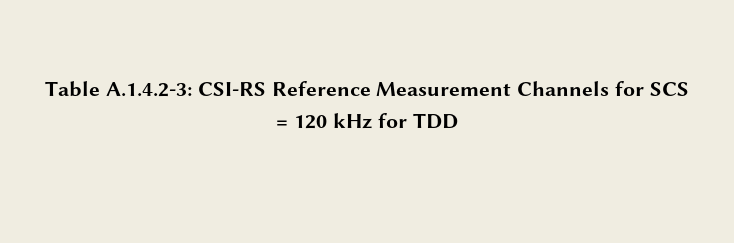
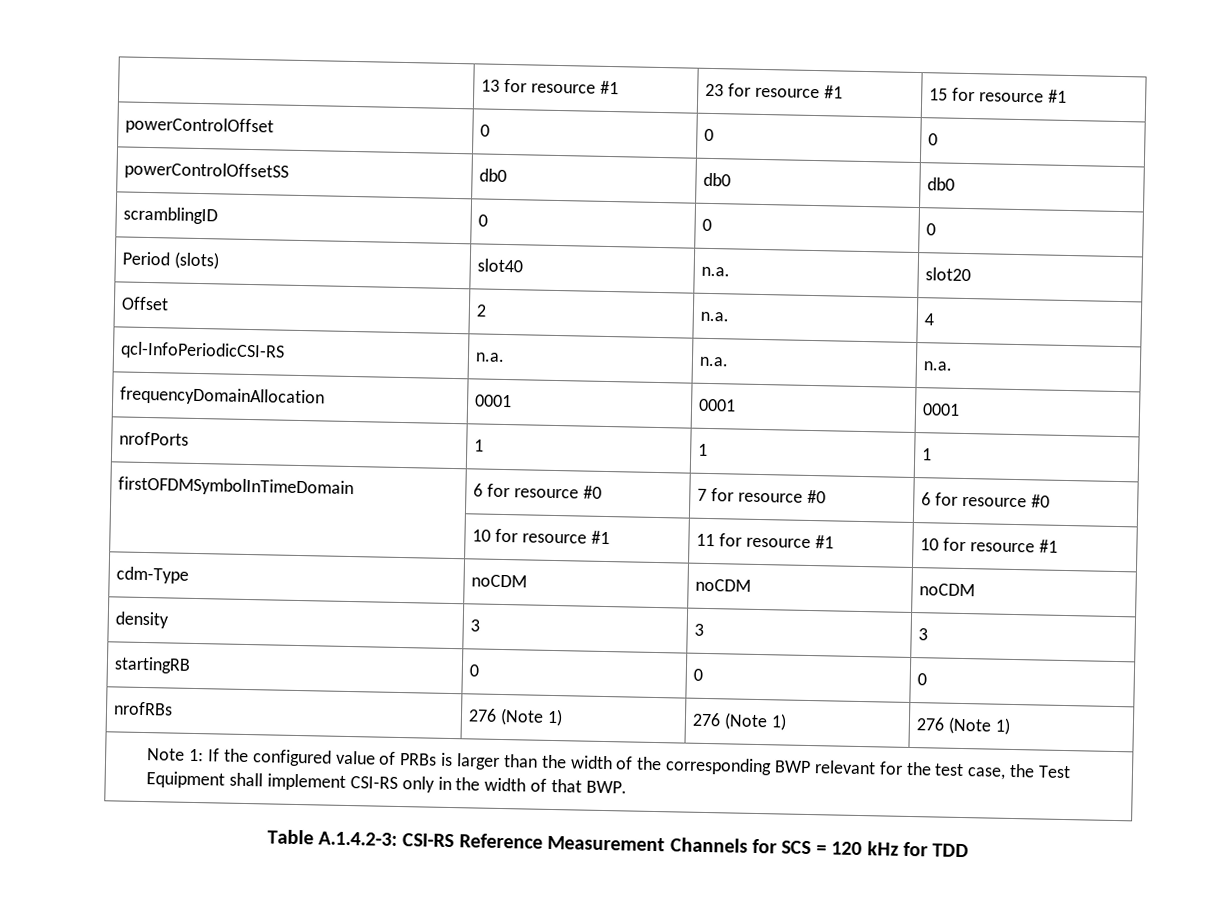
(45, 89) none -> [481,78,620,95] [705,83,844,99] [929,87,1068,103] [125,116,275,136] [480,124,491,137] [704,128,715,142] [928,133,939,146] [124,161,290,181] [479,168,508,183] [703,172,732,187] [927,177,956,191] [123,206,219,225] [478,214,489,227] [702,218,713,232] [926,223,937,236] [122,251,220,270] [477,258,524,273] [701,266,731,277] [925,267,972,282] [121,296,170,311] [476,304,488,317] [700,311,730,322] [924,313,935,326] [120,341,286,361] [475,352,506,362] [699,356,730,367] [923,361,953,371] [120,386,326,407] [475,394,513,408] [698,398,737,412] [922,403,961,416] [119,431,190,446] [474,439,485,452] [698,443,709,456] [922,448,933,461] [118,476,355,498] [473,483,603,499] [697,488,827,504] [921,492,1051,508] [472,528,611,545] [696,533,835,549] [920,537,1059,553] [116,566,190,584] [471,574,528,588] [695,578,752,592] [919,583,976,597] [115,611,170,629] [470,619,481,632] [694,623,705,636] [918,628,929,641] [114,656,192,674] [469,664,480,677] [693,668,704,681] [917,673,928,686] [113,701,174,716] [468,707,564,727] [692,712,788,731] [916,716,1012,735] [147,748,1071,780] [146,771,627,794] | 13 for resource #1 | 23 for resource #1 | 15 for resource #1 // powerControlOffset | 0 | 0 | 0 // powerControlOffsetSS | db0 | db0 | db0 // scramblingID | 0 | 0 | 0 // Period (slots) | slot40 | n.a. | slot20 // Offset | 2 | n.a. | 4 // qcl-InfoPeriodicCSI-RS | n.a. | n.a. | n.a. // frequencyDomainAllocation | 0001 | 0001 | 0001 // nrofPorts | 1 | 1 | 1 // firstOFDMSymbolInTimeDomain | 6 for resource #0 | 7 for resource #0 | 6 for resource #0 // | 10 for resource #1 | 11 for resource #1 | 10 for resource #1 // cdm-Type | noCDM | noCDM | noCDM // density | 3 | 3 | 3 // startingRB | 0 | 0 | 0 // nrofRBs | 276 (Note 1) | 276 (Note 1) | 276 (Note 1) // Note 1: If the configured value of PRBs is larger than the width of the corresponding BWP relevant for the test case, the Test Equipment shall implement CSI-RS only in the width of that BWP. //

